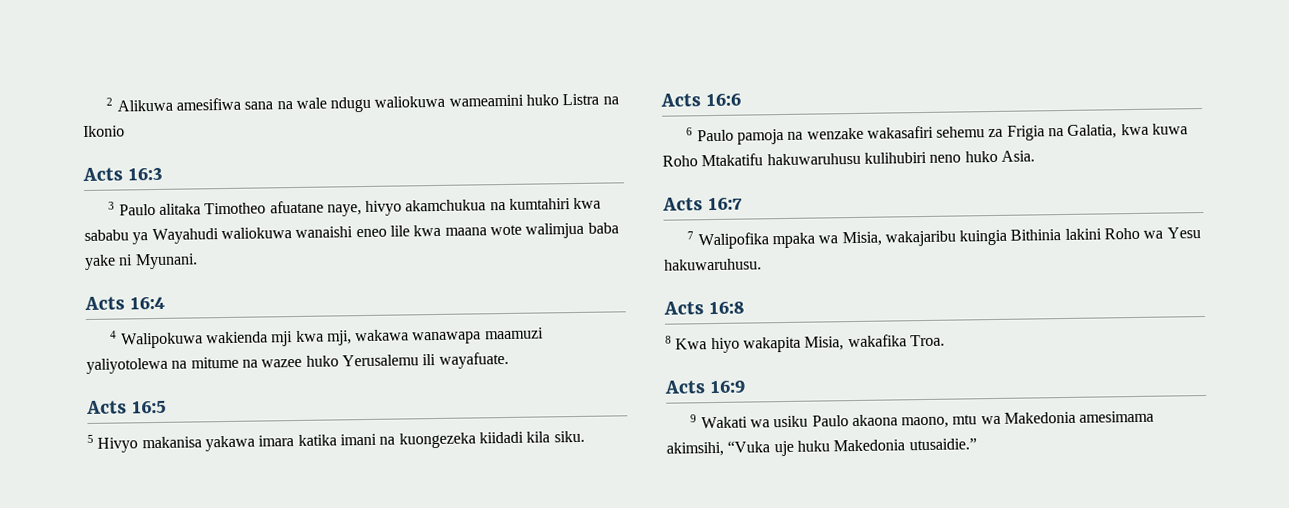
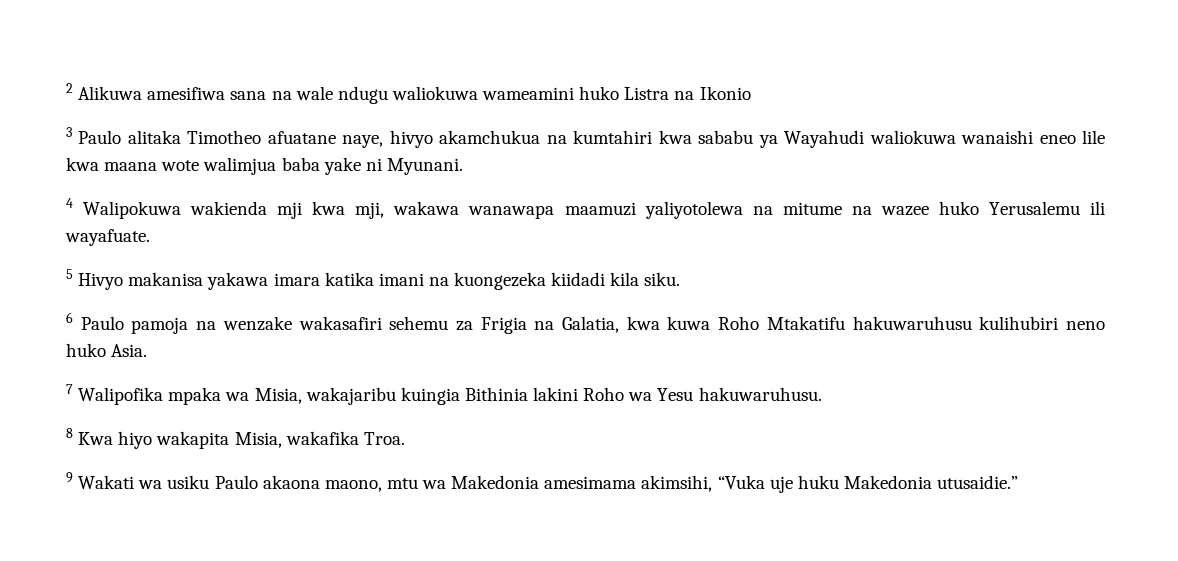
[82,166,163,182] // Acts 16:3 -> (751, 93) none
[84,295,165,311] // Acts 16:4 -> (463, 166) none
[86,399,167,415] // Acts 16:5 -> (150, 237) none
[660,92,741,107] // Acts 16:6 -> (681, 279) none
[662,196,743,211] // Acts 16:7 -> (148, 350) none
[663,300,744,315] // Acts 16:8 -> (822, 394) none
[664,379,745,394] // Acts 16:9 -> (405, 438) none

